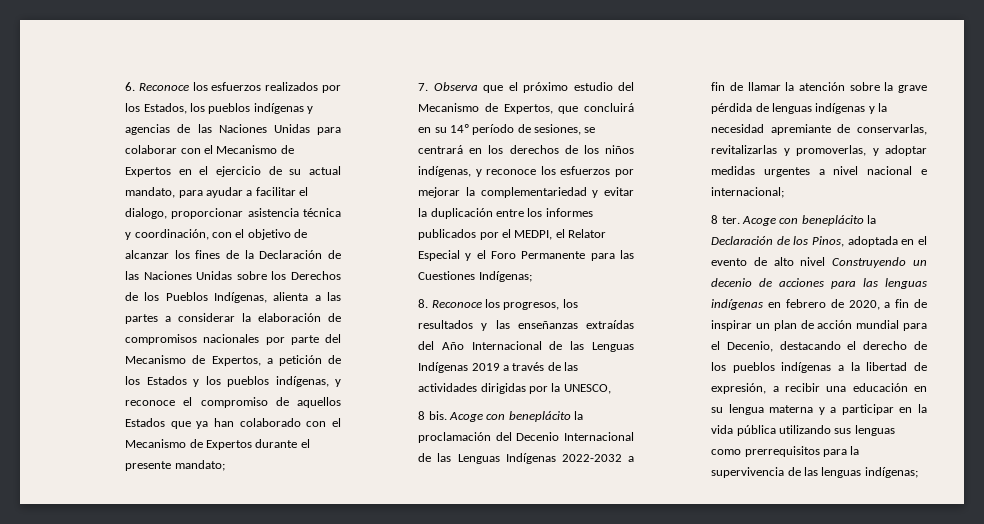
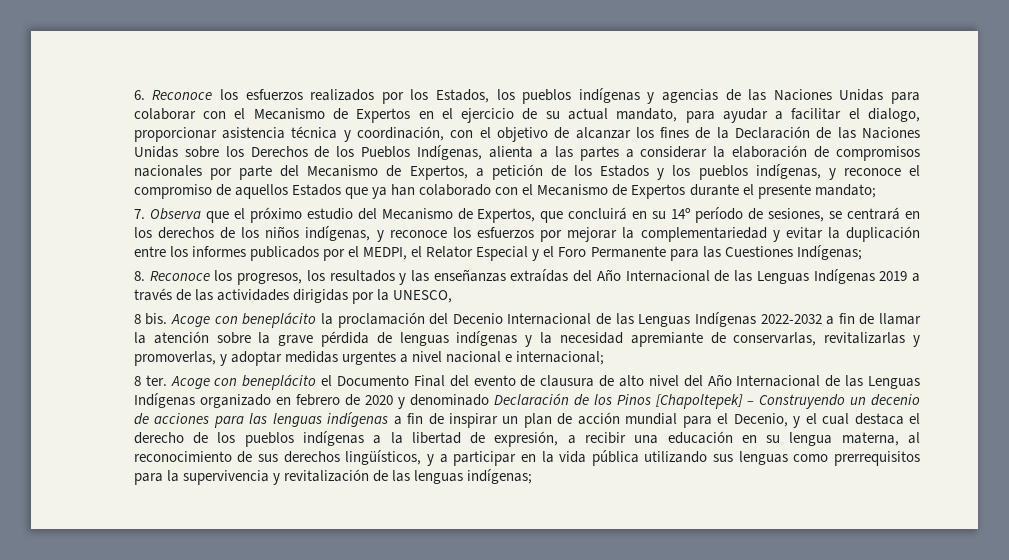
[867,215,877,224] [711,236,927,247] [711,257,826,266] la Declaración de los Pinos, adoptada en el evento de alto nivel -> [321,374,921,389] [133,393,754,409] el Documento Final del evento de clausura de alto nivel del Año Internacional de las Lenguas Indígenas organizado en febrero de 2020 y denominado Declaración de los Pinos [Chapoltepek] –
[767,299,880,310] en febrero de 2020, -> (389, 419) none
[779,341,841,350] destacando -> [793,413,904,428] y el cual destaca
[769,405,814,413] materna -> [841,432,921,446] [133,450,422,465] materna, al reconocimiento de sus derechos lingüísticos,
(785, 472) none -> [273,469,370,485] y revitalización

